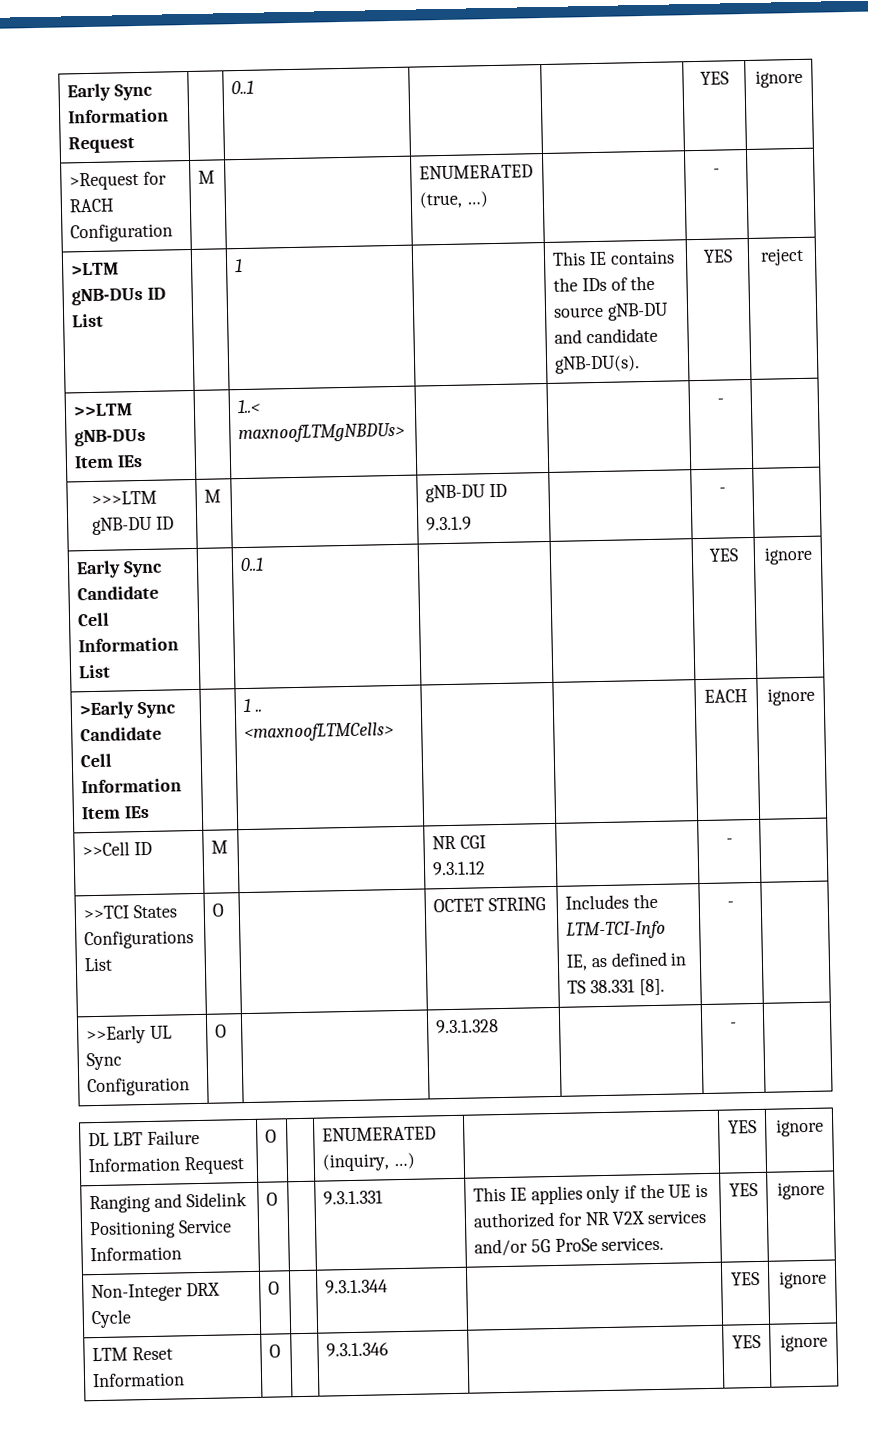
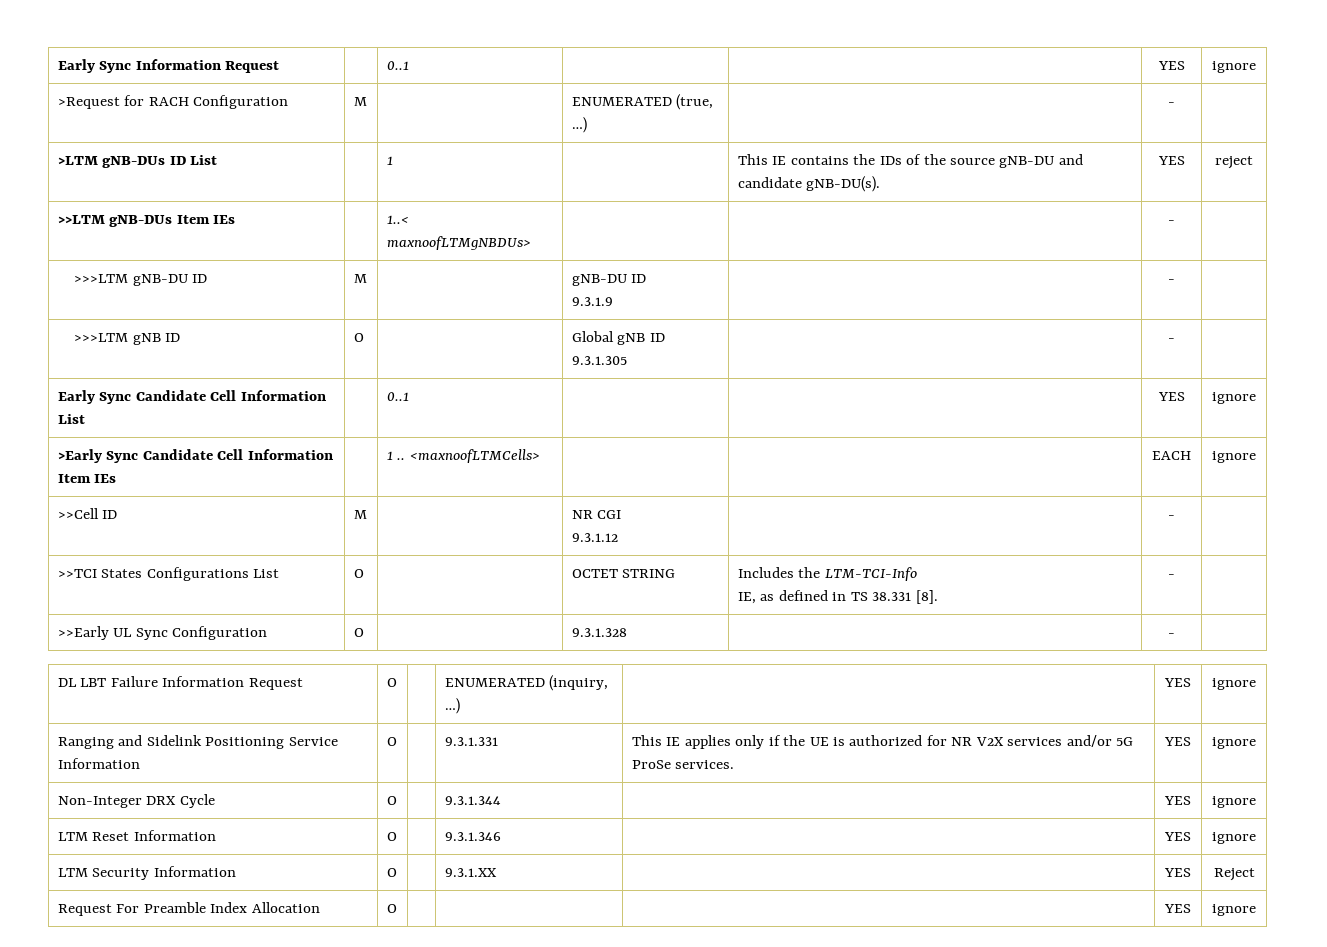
(726, 490) none -> [74,333,181,345] [353,333,364,342] [571,331,665,345] [571,356,627,365] [1168,338,1175,342] // >>>LTM gNB ID | O | | Global gNB ID 9.3.1.305 | | - |
(828, 1342) none -> [57,866,236,880] [386,868,397,877] [444,868,497,877] [1164,868,1191,877] [1213,868,1255,881] [57,902,320,916] [386,904,397,913] [1164,904,1191,913] [1212,904,1256,916] // LTM Security Information | O | | 9.3.1.XX | | YES | Reject // Request For Preamble Index Allocation | O | | | | YES | ignore

